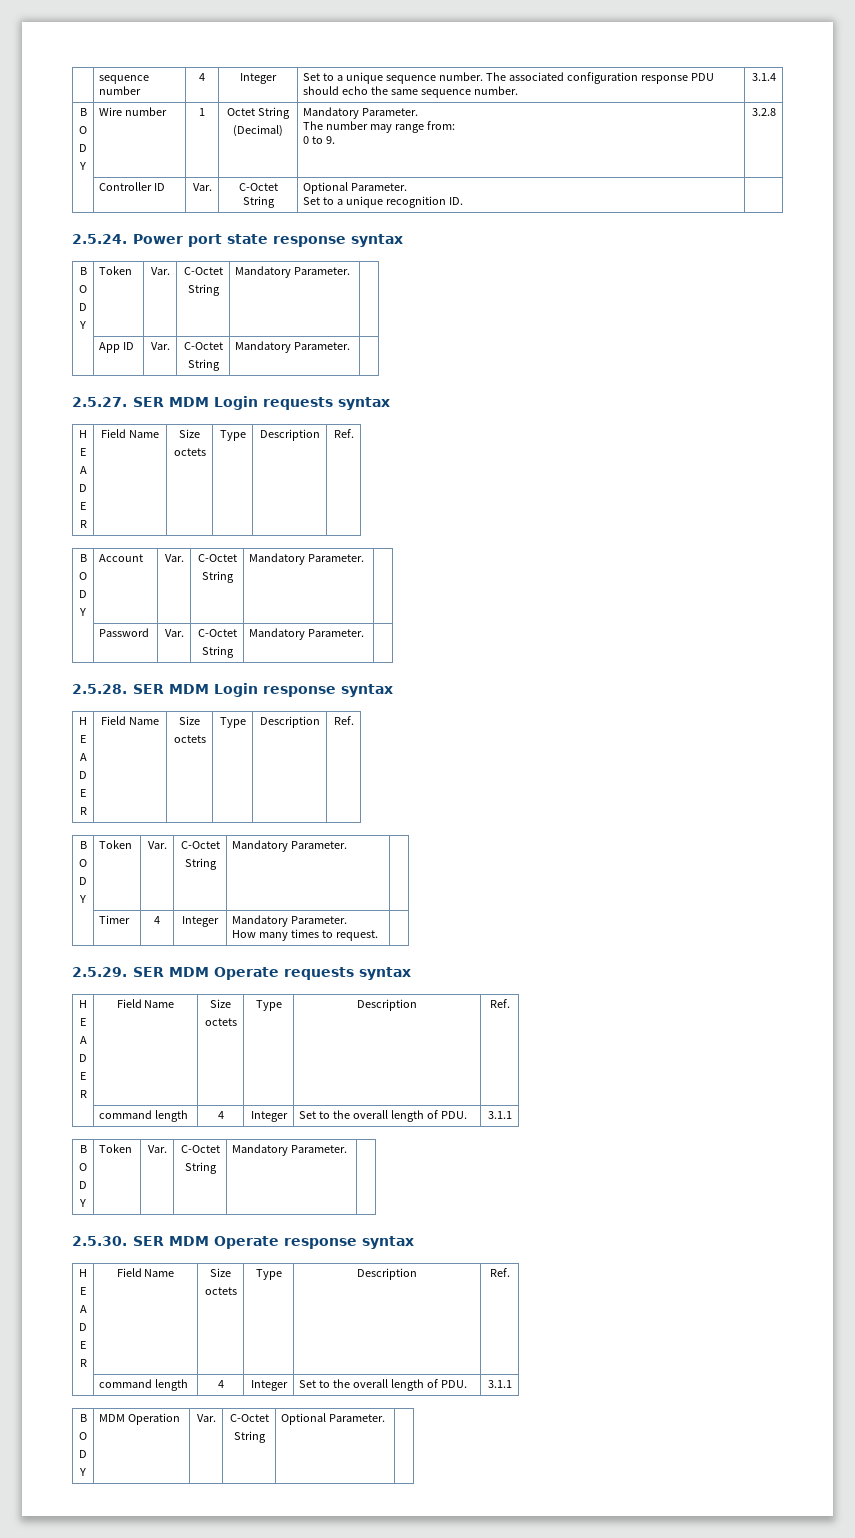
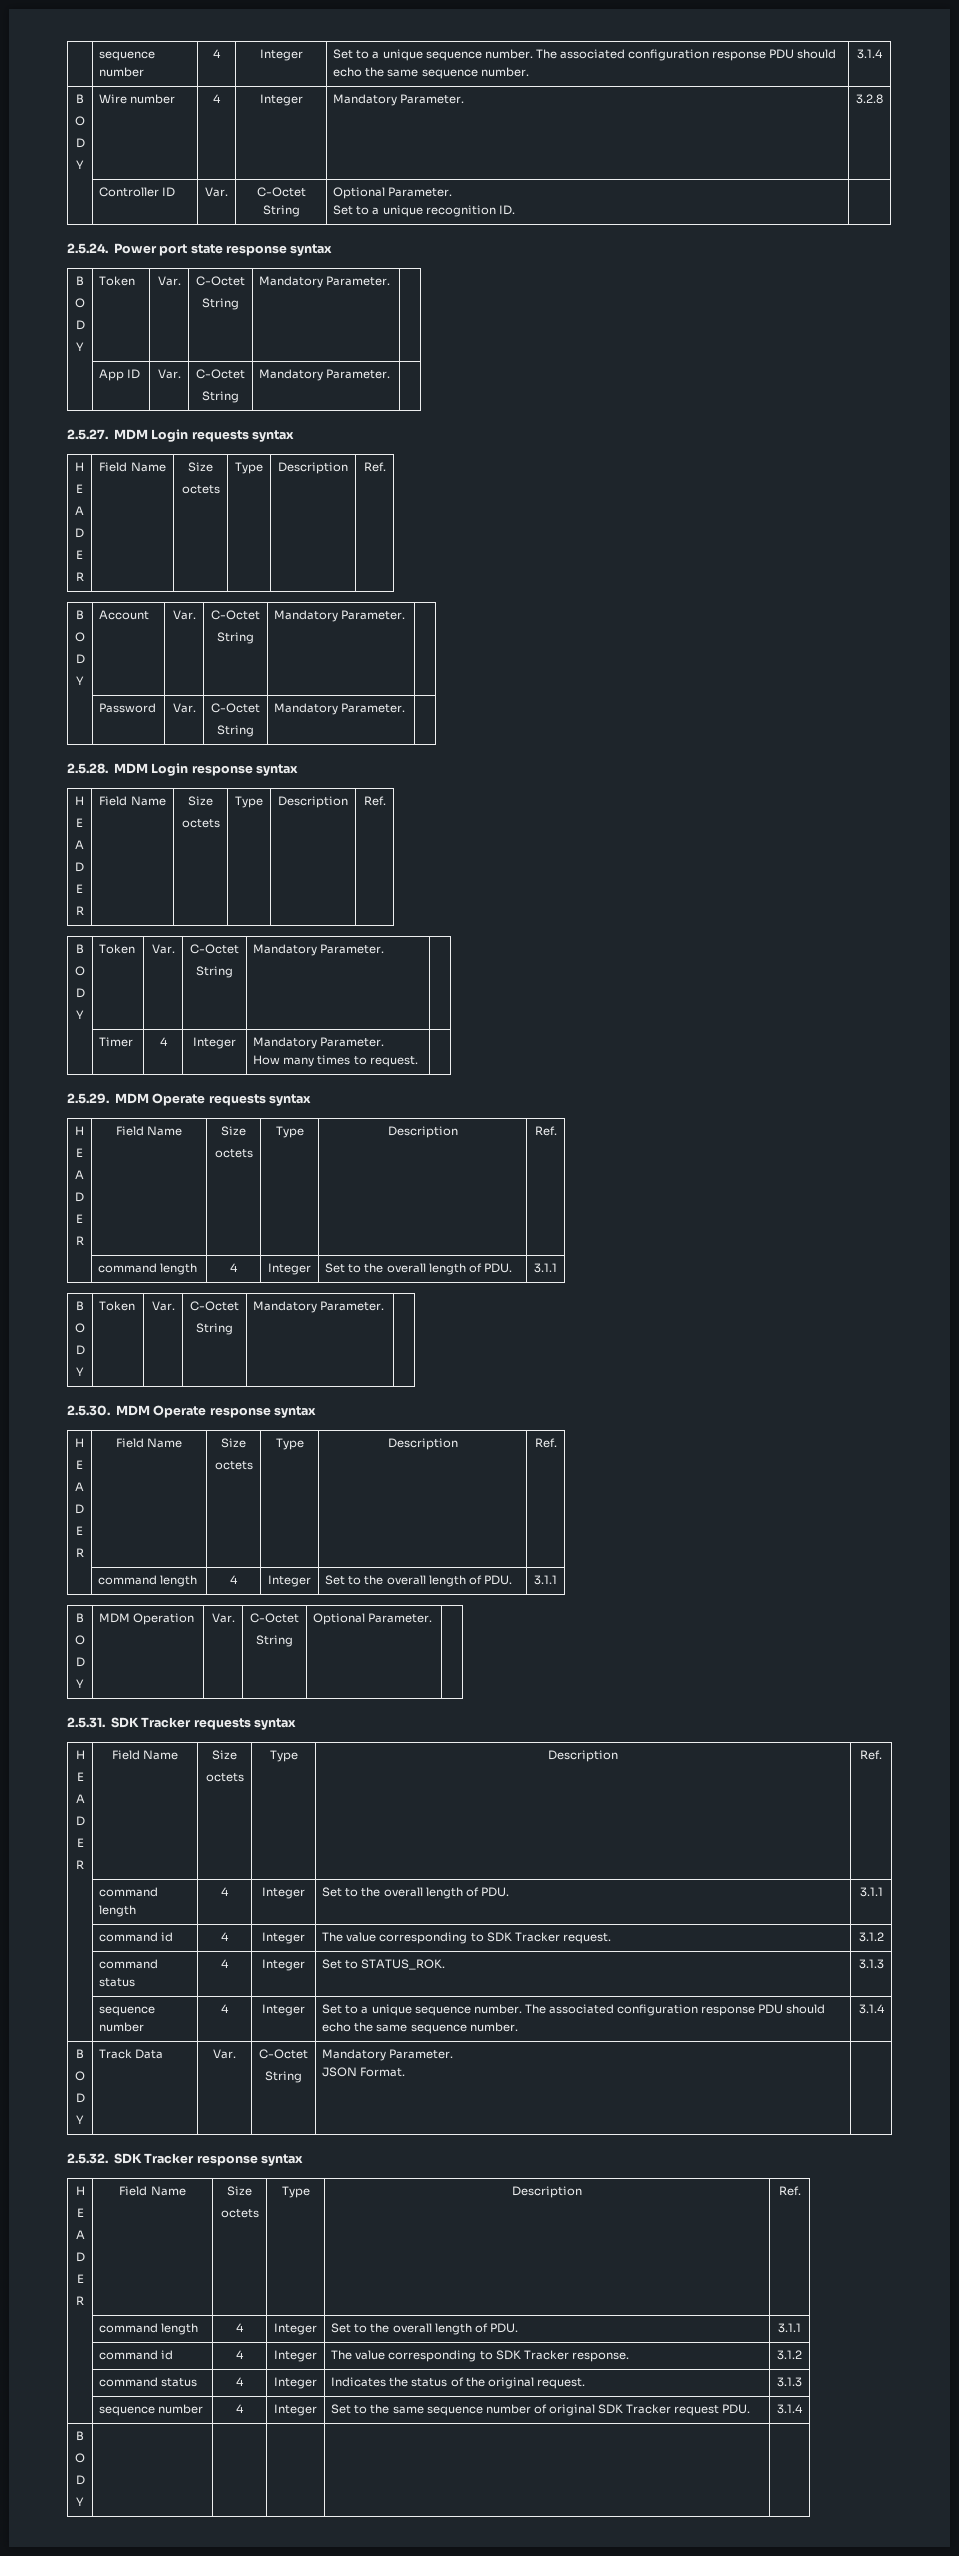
[199,108,205,116] [227,107,290,119] [233,125,283,137] [303,107,419,119] [303,121,456,133] [303,136,336,144] 1 | Octet String // (Decimal) | Mandatory Parameter. // The number may range from: // 0 to 9. -> [213,94,221,103] [259,94,303,106] [333,94,465,106] 4 | Integer | Mandatory Parameter.
[133,397,165,407] SER -> (108, 434) none
[133,684,165,694] SER -> (108, 768) none
[133,967,165,977] SER -> (109, 1098) none
[133,1236,165,1246] SER -> (110, 1410) none
(386, 1418) none -> [67,1717,296,1730] [75,1750,85,1759] [76,1772,84,1781] [75,1794,85,1803] [75,1816,85,1826] [76,1838,84,1847] [76,1860,84,1869] [111,1750,179,1760] [212,1750,237,1760] [205,1773,244,1782] [269,1750,298,1762] [548,1750,618,1762] [860,1750,882,1760] [99,1887,159,1897] [99,1905,137,1917] [221,1887,229,1896] [262,1887,305,1899] [322,1887,509,1899] [859,1887,883,1897] [99,1932,174,1942] [221,1932,229,1941] [262,1932,305,1944] [322,1932,611,1944] [858,1932,884,1942] [99,1959,159,1969] [99,1978,136,1987] [221,1959,229,1968] [262,1959,305,1971] [322,1959,446,1970] [858,1959,884,1969] [99,2006,156,2016] [99,2022,145,2032] [221,2004,229,2013] [262,2004,305,2016] [322,2004,826,2016] [322,2022,518,2034] [858,2004,885,2014] [76,2049,84,2059] [75,2071,85,2081] [75,2093,85,2103] [76,2115,84,2124] [99,2049,164,2059] [213,2049,236,2059] [259,2049,308,2059] [265,2071,302,2083] [322,2049,454,2061] [322,2067,406,2077] [67,2153,303,2166] [75,2186,85,2195] [76,2208,84,2217] [75,2230,85,2239] [75,2252,85,2262] [76,2274,84,2283] [76,2296,84,2305] [119,2186,186,2196] [227,2186,252,2196] [220,2209,259,2218] [281,2186,310,2198] [511,2186,582,2198] [778,2186,801,2196] [99,2323,199,2335] [236,2323,244,2332] [274,2323,317,2335] [331,2323,518,2335] [778,2323,801,2333] [99,2350,174,2360] [236,2350,244,2359] [274,2350,317,2362] [331,2350,629,2362] [777,2350,802,2360] [99,2377,198,2387] [236,2377,244,2386] [274,2377,317,2389] [331,2377,585,2389] [777,2377,802,2387] [99,2404,204,2416] [236,2404,244,2413] [274,2404,317,2416] [331,2404,751,2416] [777,2404,803,2414] [76,2431,84,2441] [75,2453,85,2463] [75,2475,85,2485] [76,2497,84,2506] // 2.5.31. SDK Tracker requests syntax // H // E // A // D // E // R | Field Name | Size // octets | Type | Description | Ref. // | command length | 4 | Integer | Set to the overall length of PDU. | 3.1.1 // | command id | 4 | Integer | The value corresponding to SDK Tracker request. | 3.1.2 // | command status | 4 | Integer | Set to STATUS_ROK. | 3.1.3 // | sequence number | 4 | Integer | Set to a unique sequence number. The associated configuration response PDU should echo the same sequence number. | 3.1.4 // B // O // D // Y | Track Data | Var. | C-Octet // String | Mandatory Parameter. // JSON Format. | // 2.5.32. SDK Tracker response syntax // H // E // A // D // E // R | Field Name | Size // octets | Type | Description | Ref. // | command length | 4 | Integer | Set to the overall length of PDU. | 3.1.1 // | command id | 4 | Integer | The value corresponding to SDK Tracker response. | 3.1.2 // | command status | 4 | Integer | Indicates the status of the original request. | 3.1.3 // | sequence number | 4 | Integer | Set to the same sequence number of original SDK Tracker request PDU. | 3.1.4 // B // O // D // Y | | | | |

